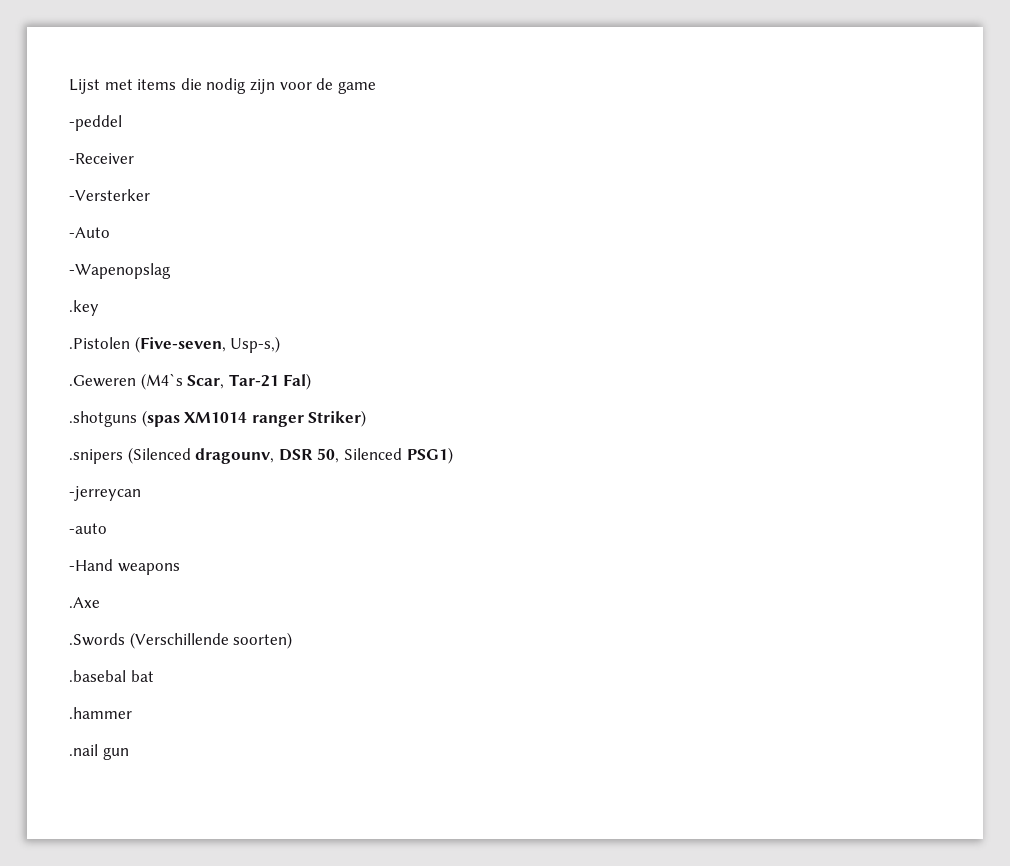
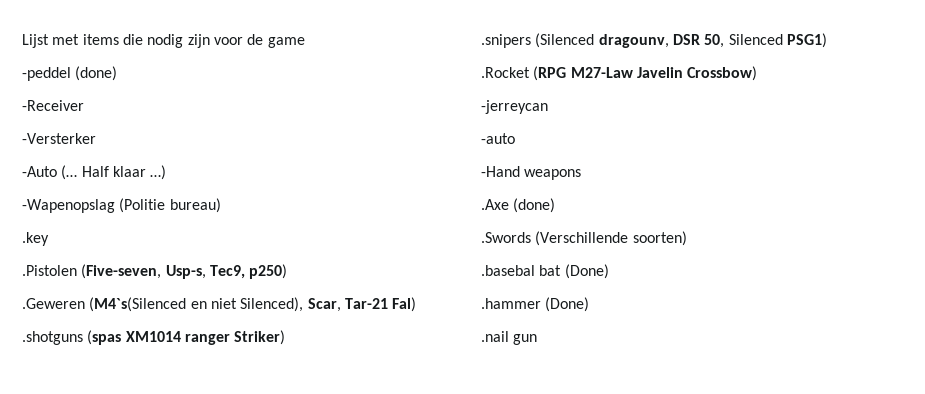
(122, 123) none -> [75,66,118,81] (done)
(110, 232) none -> [61,165,167,180] (… Half klaar …)
(171, 271) none -> [119,198,221,213] (Politie bureau)
[230,336,281,353] [69,373,183,390] Usp-s,) // .Geweren (M4`s -> [165,264,288,279] [22,297,304,312] Usp-s, Tec9, p250) // .Geweren (M4`s(Silenced en niet Silenced),
(453, 455) none -> [481,66,758,81] // .Rocket (RPG M27-Law Javelin Crossbow)
(100, 602) none -> [513,198,556,213] (done)
(154, 676) none -> [564,264,609,279] (Done)
(132, 713) none -> [545,297,590,312] (Done)

